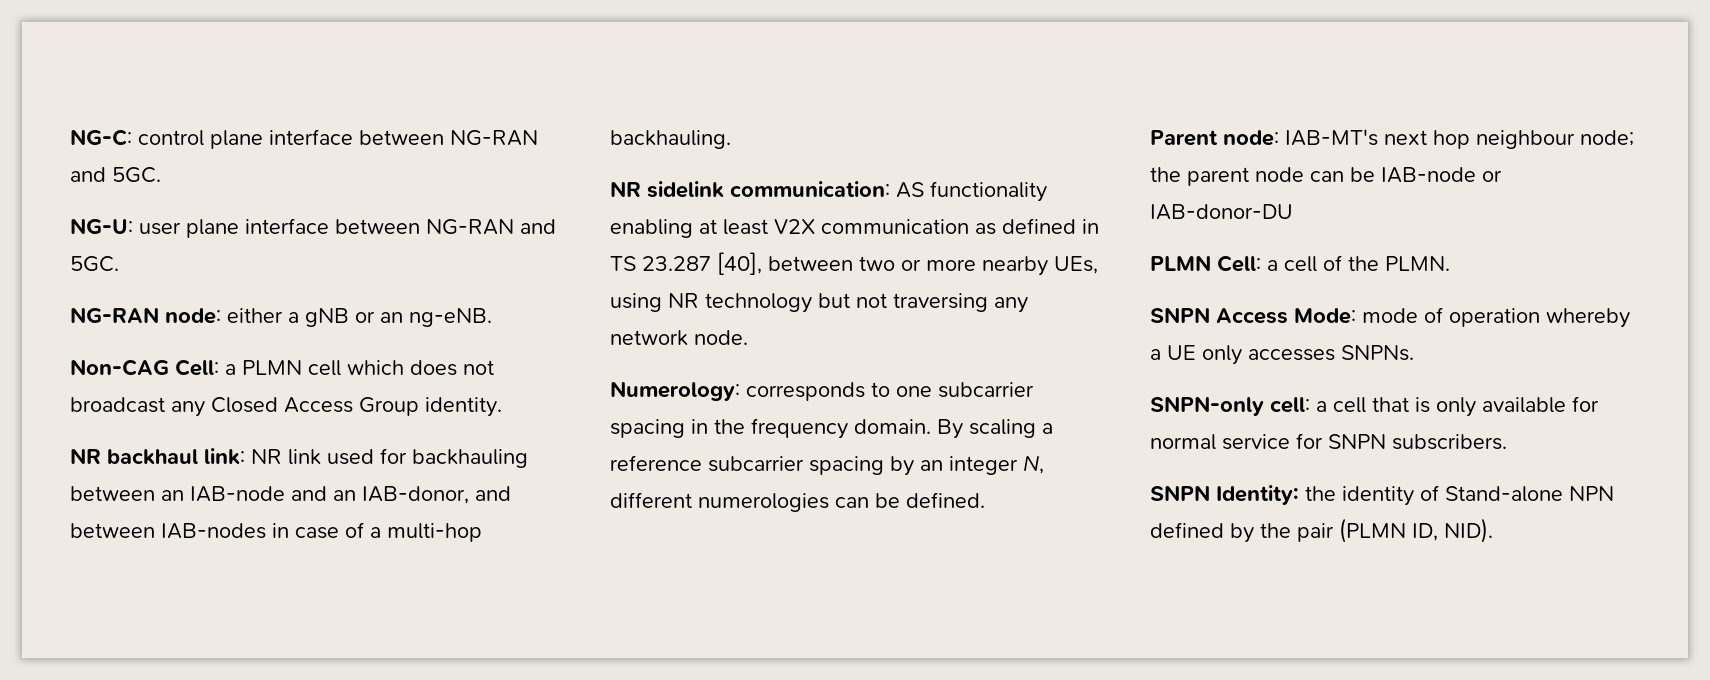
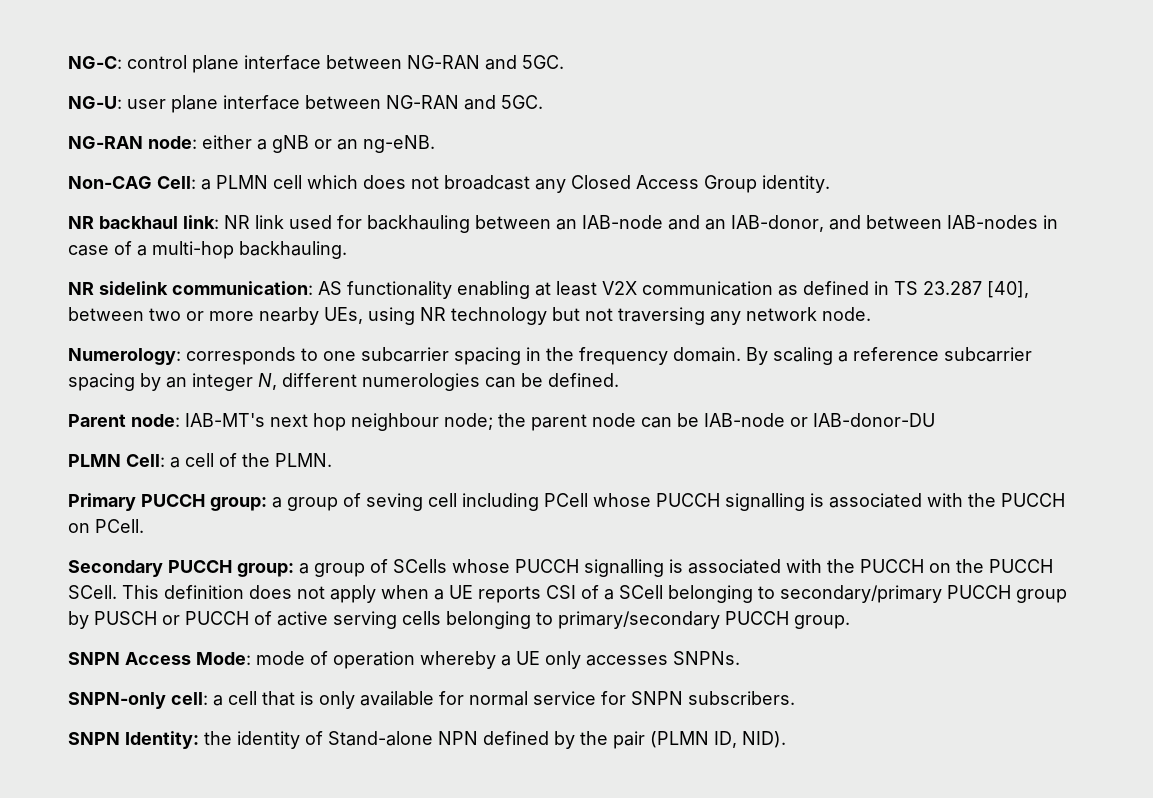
(1450, 263) none -> [68,493,1065,511] [68,519,144,533] [68,559,1053,577] [68,585,1067,603] [68,611,850,629] // Primary PUCCH group: a group of seving cell including PCell whose PUCCH signalling is associated with the PUCCH on PCell. // Secondary PUCCH group: a group of SCells whose PUCCH signalling is associated with the PUCCH on the PUCCH SCell. This definition does not apply when a UE reports CSI of a SCell belonging to secondary/primary PUCCH group by PUSCH or PUCCH of active serving cells belonging to primary/secondary PUCCH group.

